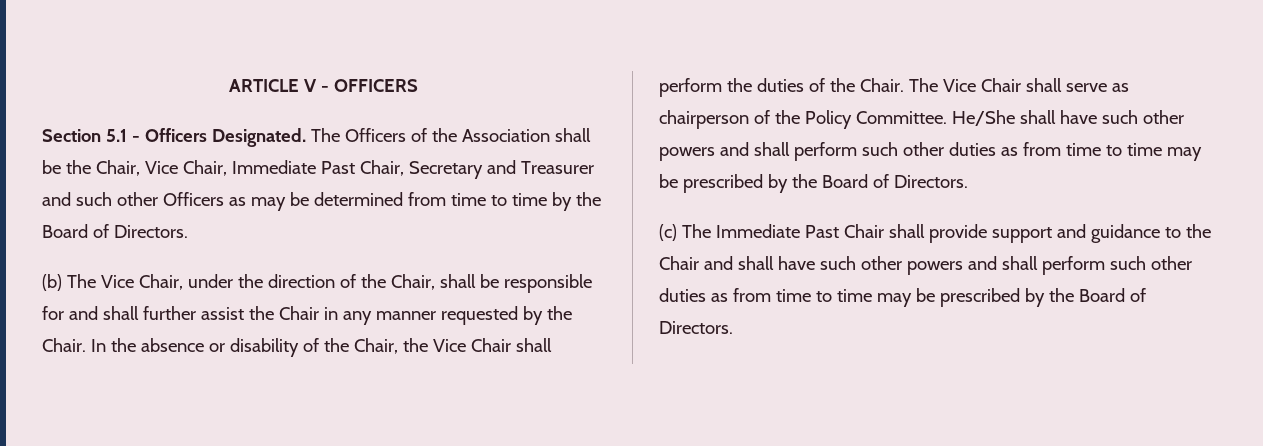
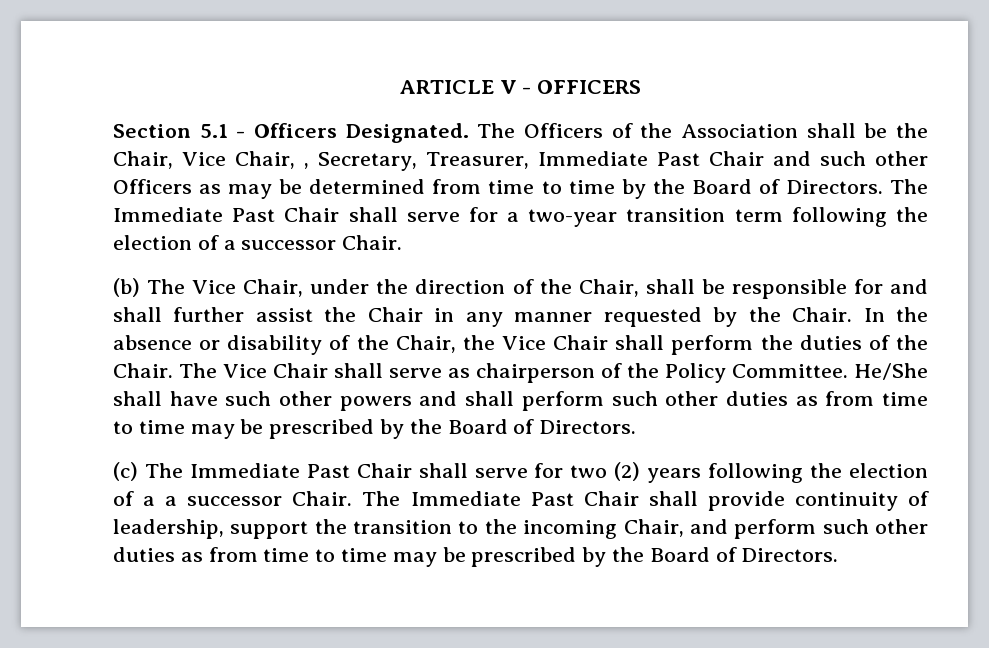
[231,160,594,179] Immediate Past Chair, Secretary and Treasurer -> [304,151,764,171] , Secretary, Treasurer, Immediate Past Chair
(188, 231) none -> [889,179,928,194] [113,207,928,227] [113,235,403,250] The Immediate Past Chair shall serve for a two-year transition term following the election of a successor Chair.
[928,224,1211,243] [659,256,1038,275] provide support and guidance to the Chair and shall have such other powers and shall -> [474,462,928,483] [113,491,929,511] [113,519,728,539] serve for two (2) years following the election of a a successor Chair. The Immediate Past Chair shall provide continuity of leadership, support the transition to the incoming Chair, and

